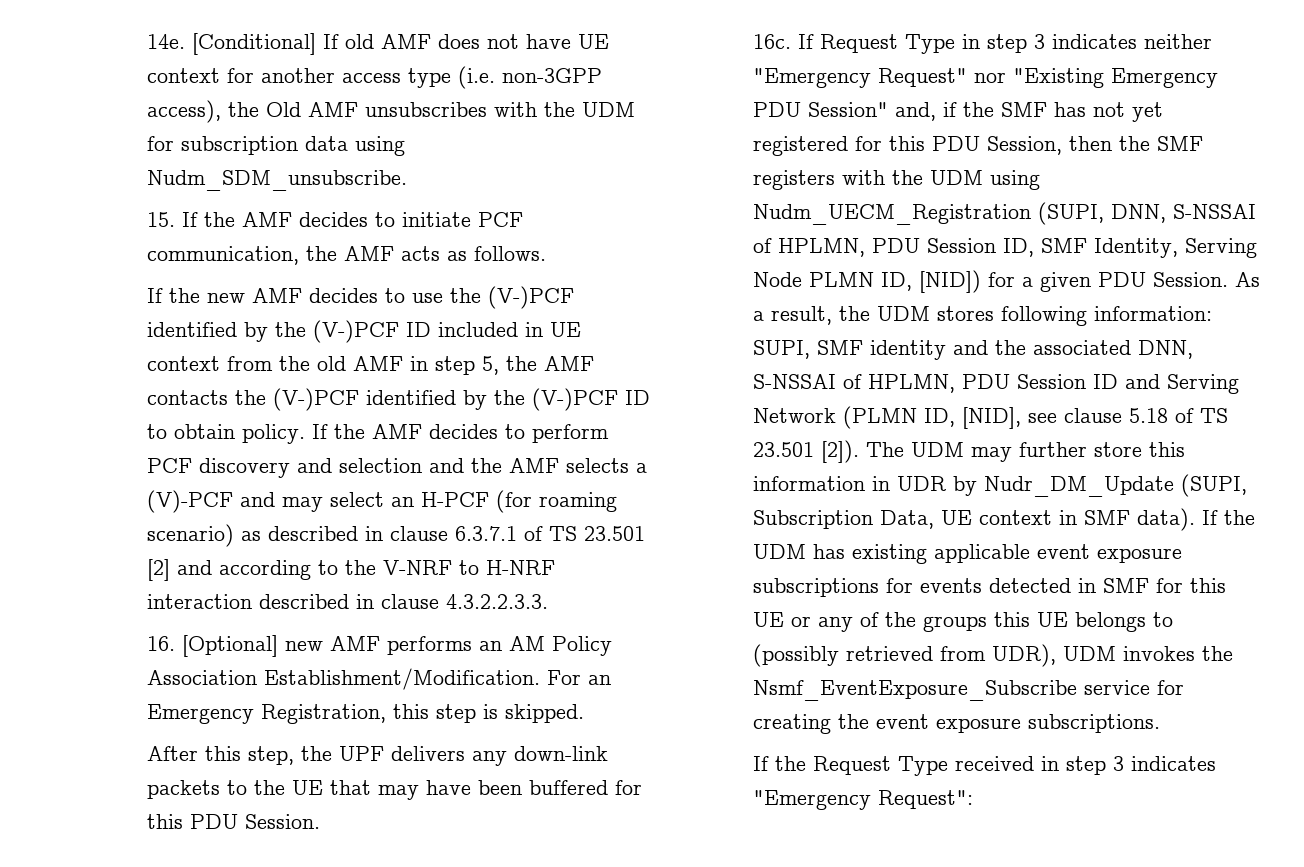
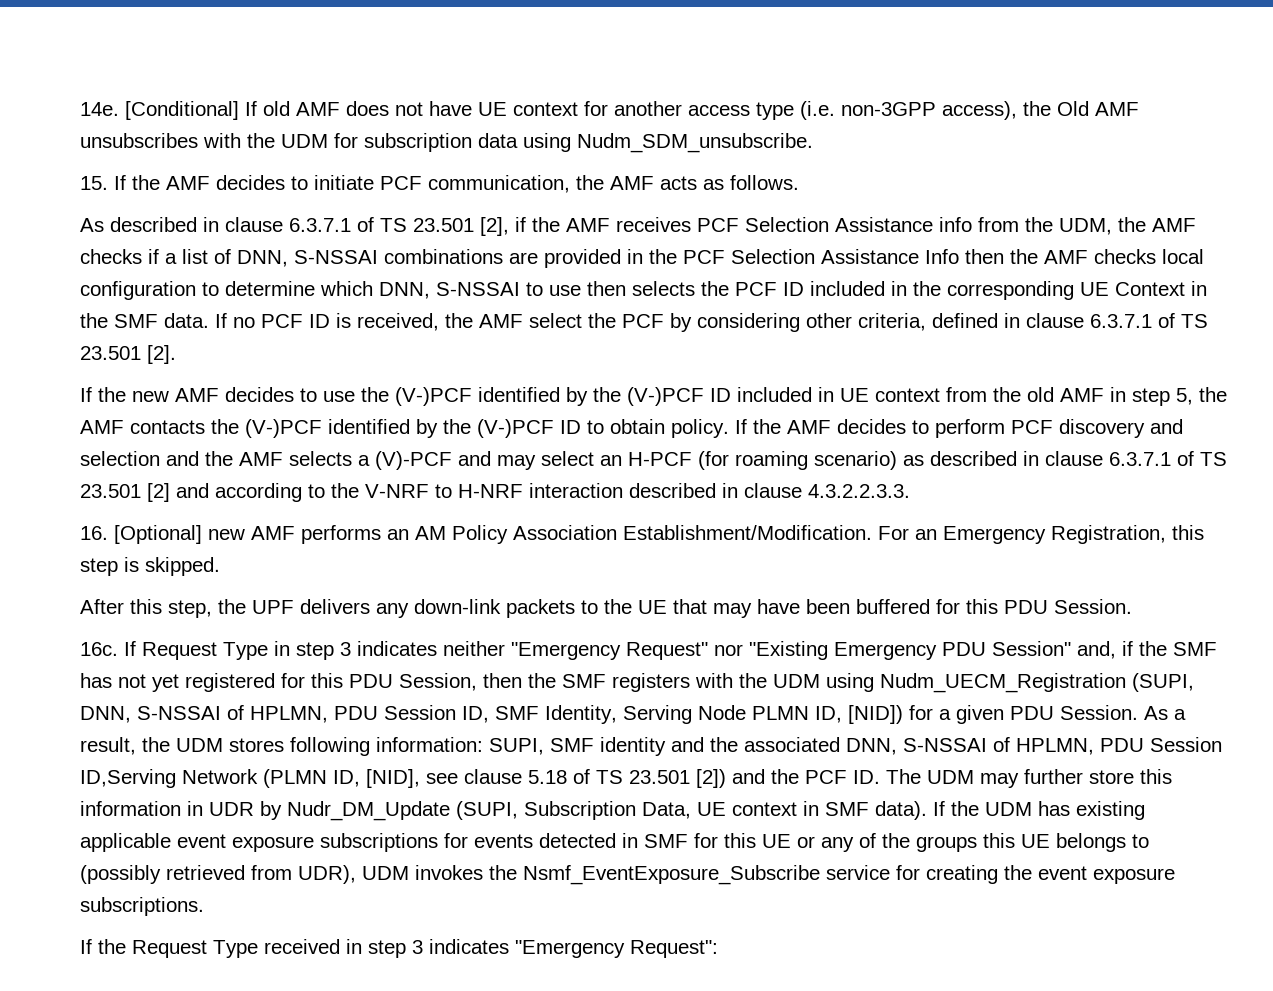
(547, 253) none -> [80,217,1197,236] [80,249,1205,268] [80,281,1208,300] [80,313,1209,332] [80,345,177,364] // As described in clause 6.3.7.1 of TS 23.501 [2], if the AMF receives PCF Selection Assistance info from the UDM, the AMF checks if a list of DNN, S-NSSAI combinations are provided in the PCF Selection Assistance Info then the AMF checks local configuration to determine which DNN, S-NSSAI to use then selects the PCF ID included in the corresponding UE Context in the SMF data. If no PCF ID is received, the AMF select the PCF by considering other criteria, defined in clause 6.3.7.1 of TS 23.501 [2].
[1093,374,1240,394] ID and Serving -> [80,769,177,788] ID,Serving
[821,440,860,463] [2]). -> [696,769,881,788] [2]) and the PCF ID.

